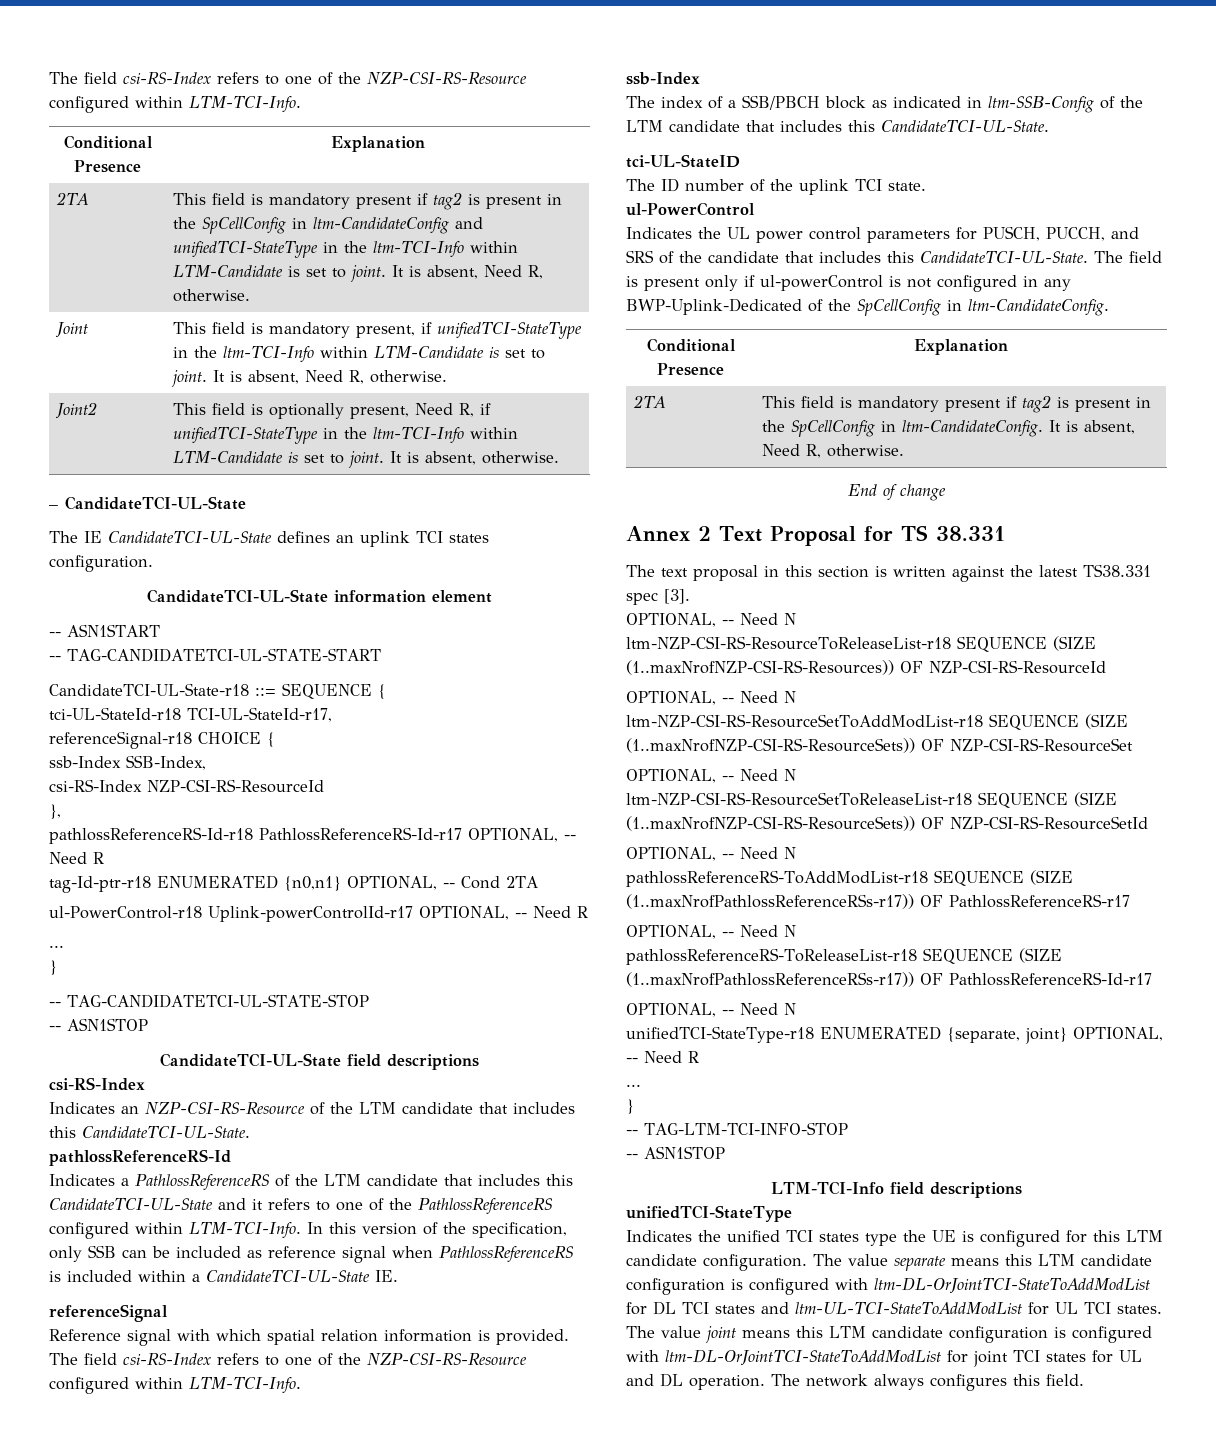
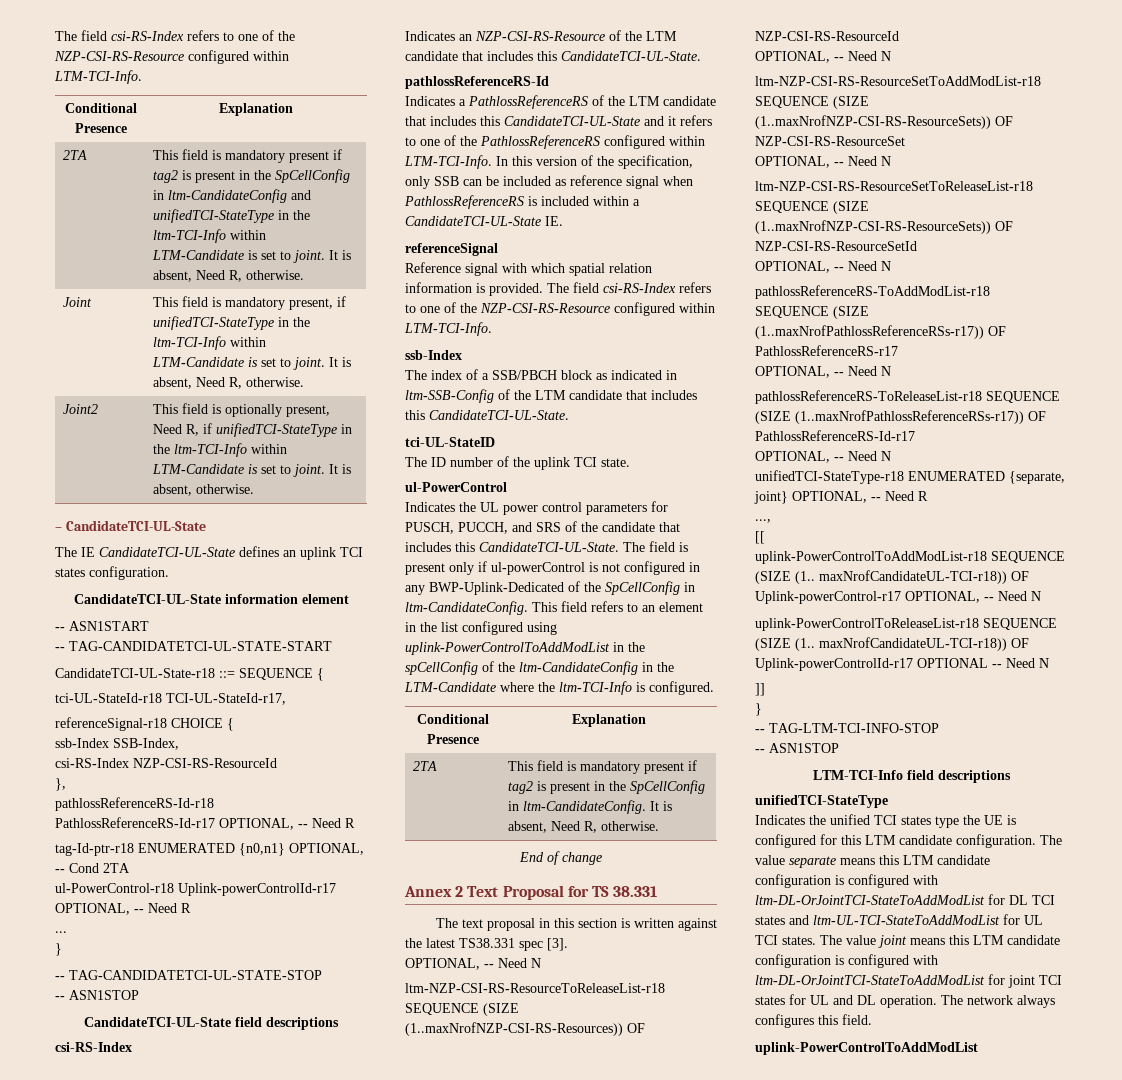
(1109, 307) none -> [532,601,703,612] [405,621,557,635] [405,642,645,655] [405,661,674,675] [404,681,714,695] This field refers to an element in the list configured using uplink-PowerControlToAddModList in the spCellConfig of the ltm-CandidateConfig in the LTM-Candidate where the ltm-TCI-Info is configured.
[626,1084,641,1087] ... -> [755,519,771,523] [755,531,765,544] [755,551,1065,564] [755,570,1029,584] [755,591,1041,604] [755,618,1057,631] [755,637,1029,651] [755,658,1049,671] [755,683,765,696] ..., // [[ // uplink-PowerControlToAddModList-r18 SEQUENCE (SIZE (1.. maxNrofCandidateUL-TCI-r18)) OF Uplink-powerControl-r17 OPTIONAL, -- Need N // uplink-PowerControlToReleaseList-r18 SEQUENCE (SIZE (1.. maxNrofCandidateUL-TCI-r18)) OF Uplink-powerControlId-r17 OPTIONAL -- Need N // ]]
(1084, 1380) none -> [755,1042,978,1055] // uplink-PowerControlToAddModList

